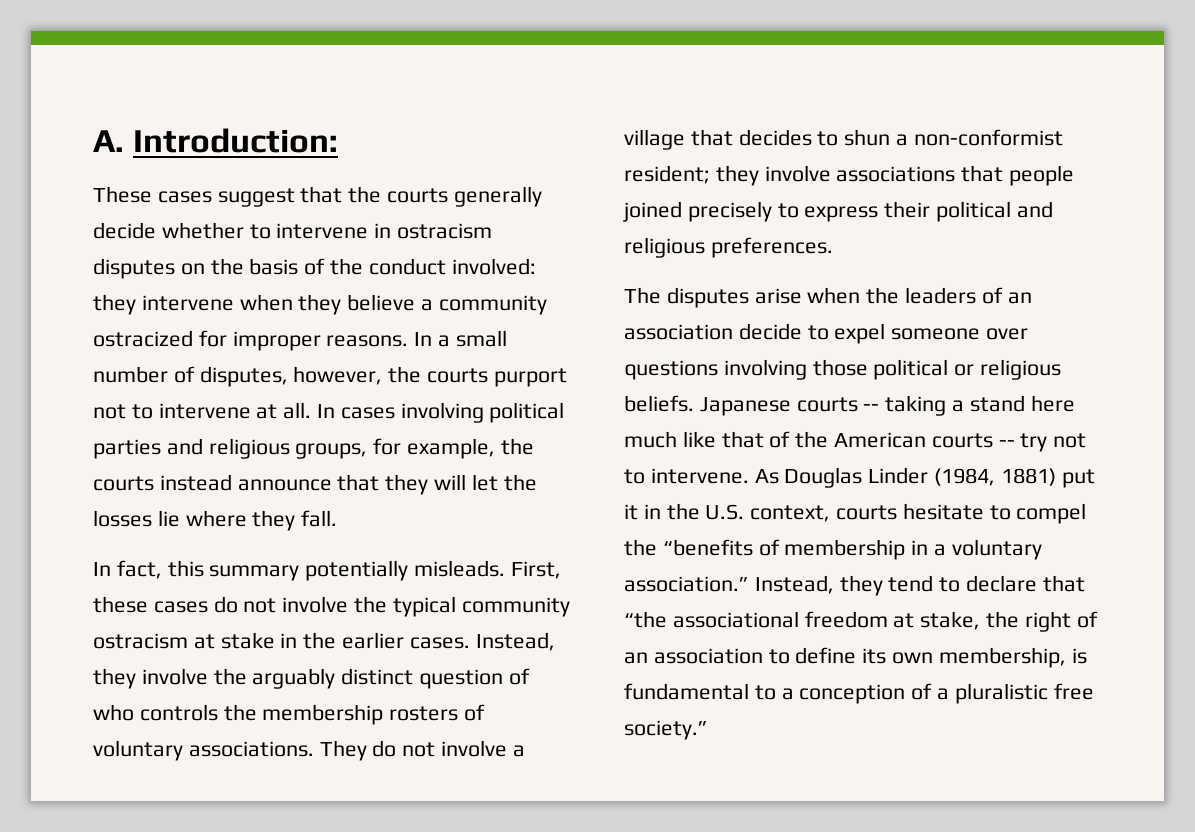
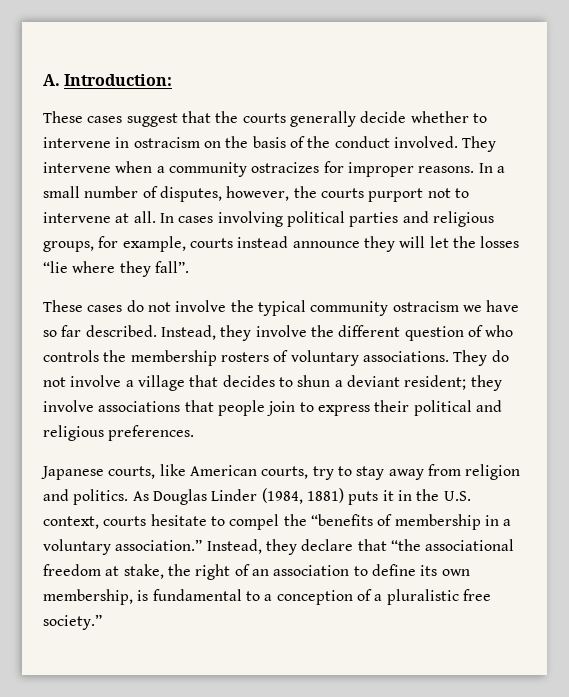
[93,258,175,279] disputes -> (200, 142) none
[451,258,536,275] [93,294,416,315] involved: they intervene when they believe -> [393,136,497,152] [43,161,153,173] involved. They intervene when
[93,330,193,347] ostracized -> [251,162,320,173] ostracizes
[500,438,534,455] the -> (186, 244) none
[337,474,380,491] that -> (360, 244) none
[157,510,180,527] lie -> [43,261,68,273] “lie
[301,510,338,527] [93,560,561,581] [93,596,148,613] fall. // In fact, this summary potentially misleads. First, these -> [154,261,189,273] [43,300,83,312] fall”. // These
[193,632,470,649] at stake in the earlier cases. -> [462,300,520,312] [43,325,157,337] we have so far described.
[252,668,414,689] arguably distinct -> [338,325,401,337] different
[913,129,1063,146] non-conformist -> [346,375,400,387] deviant
[623,201,772,222] joined precisely -> [267,401,296,416] join
[624,287,1032,308] [624,323,1029,344] [624,359,1062,380] [624,395,1075,416] [624,431,1087,452] [624,468,749,484] The disputes arise when the leaders of an association decide to expel someone over questions involving those political or religious beliefs. Japanese courts -- taking a stand here much like that of the American courts -- try not to intervene. -> [41,464,521,480] [43,489,129,505] Japanese courts, like American courts, try to stay away from religion and politics.
[1061,469,1095,488] put -> [348,491,379,505] puts
[888,575,961,592] tend to -> (297, 547) none

